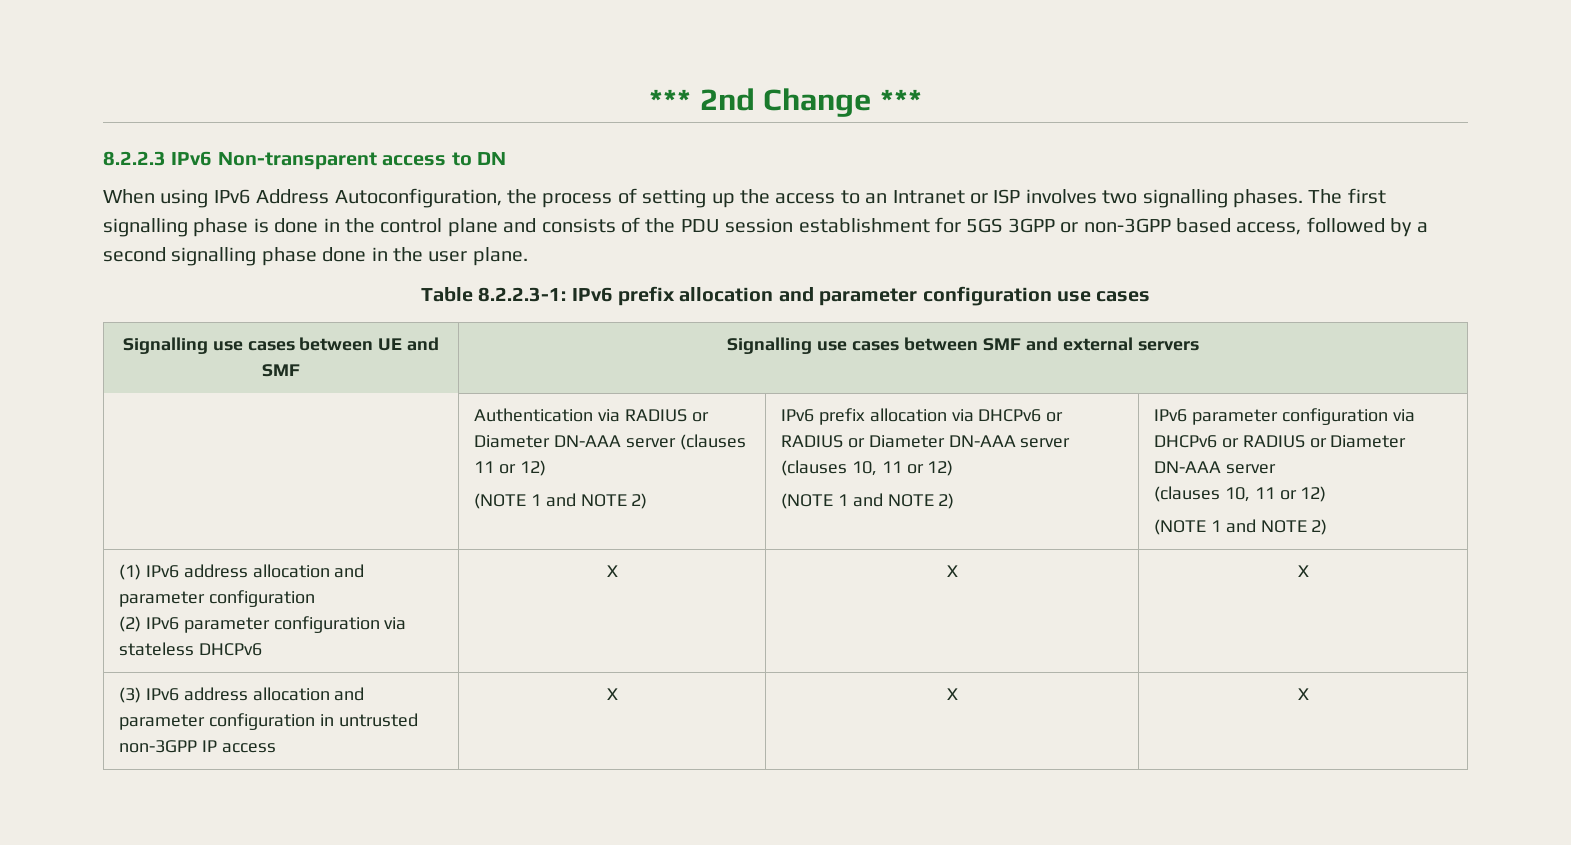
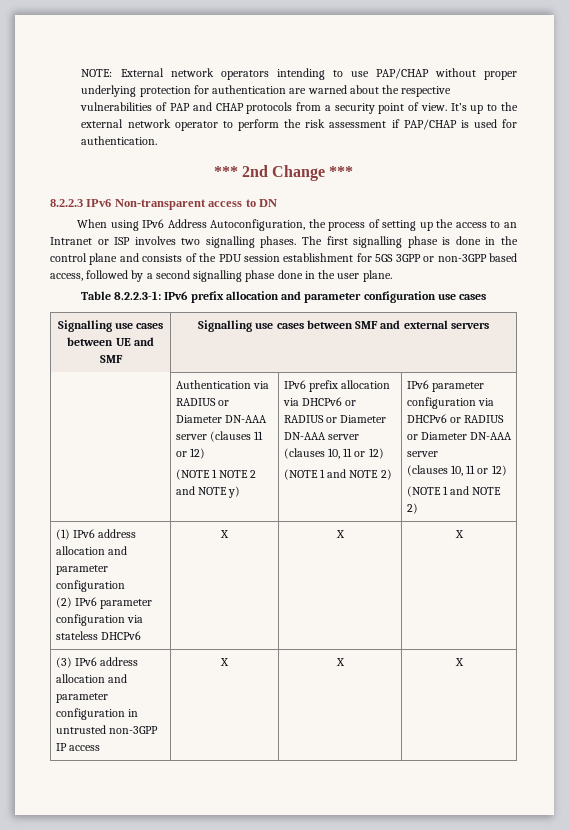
(649, 99) none -> [81,68,517,80] [81,85,452,97] [80,102,518,114] [81,119,517,131] [81,136,158,145] NOTE: External network operators intending to use PAP/CHAP without proper underlying protection for authentication are warned about the respective vulnerabilities of PAP and CHAP protocols from a security point of view. It’s up to the external network operator to perform the risk assessment if PAP/CHAP is used for authentication. //
[545,493,648,509] and NOTE 2) -> [219,470,257,478] [175,486,241,498] NOTE 2 and NOTE y)

